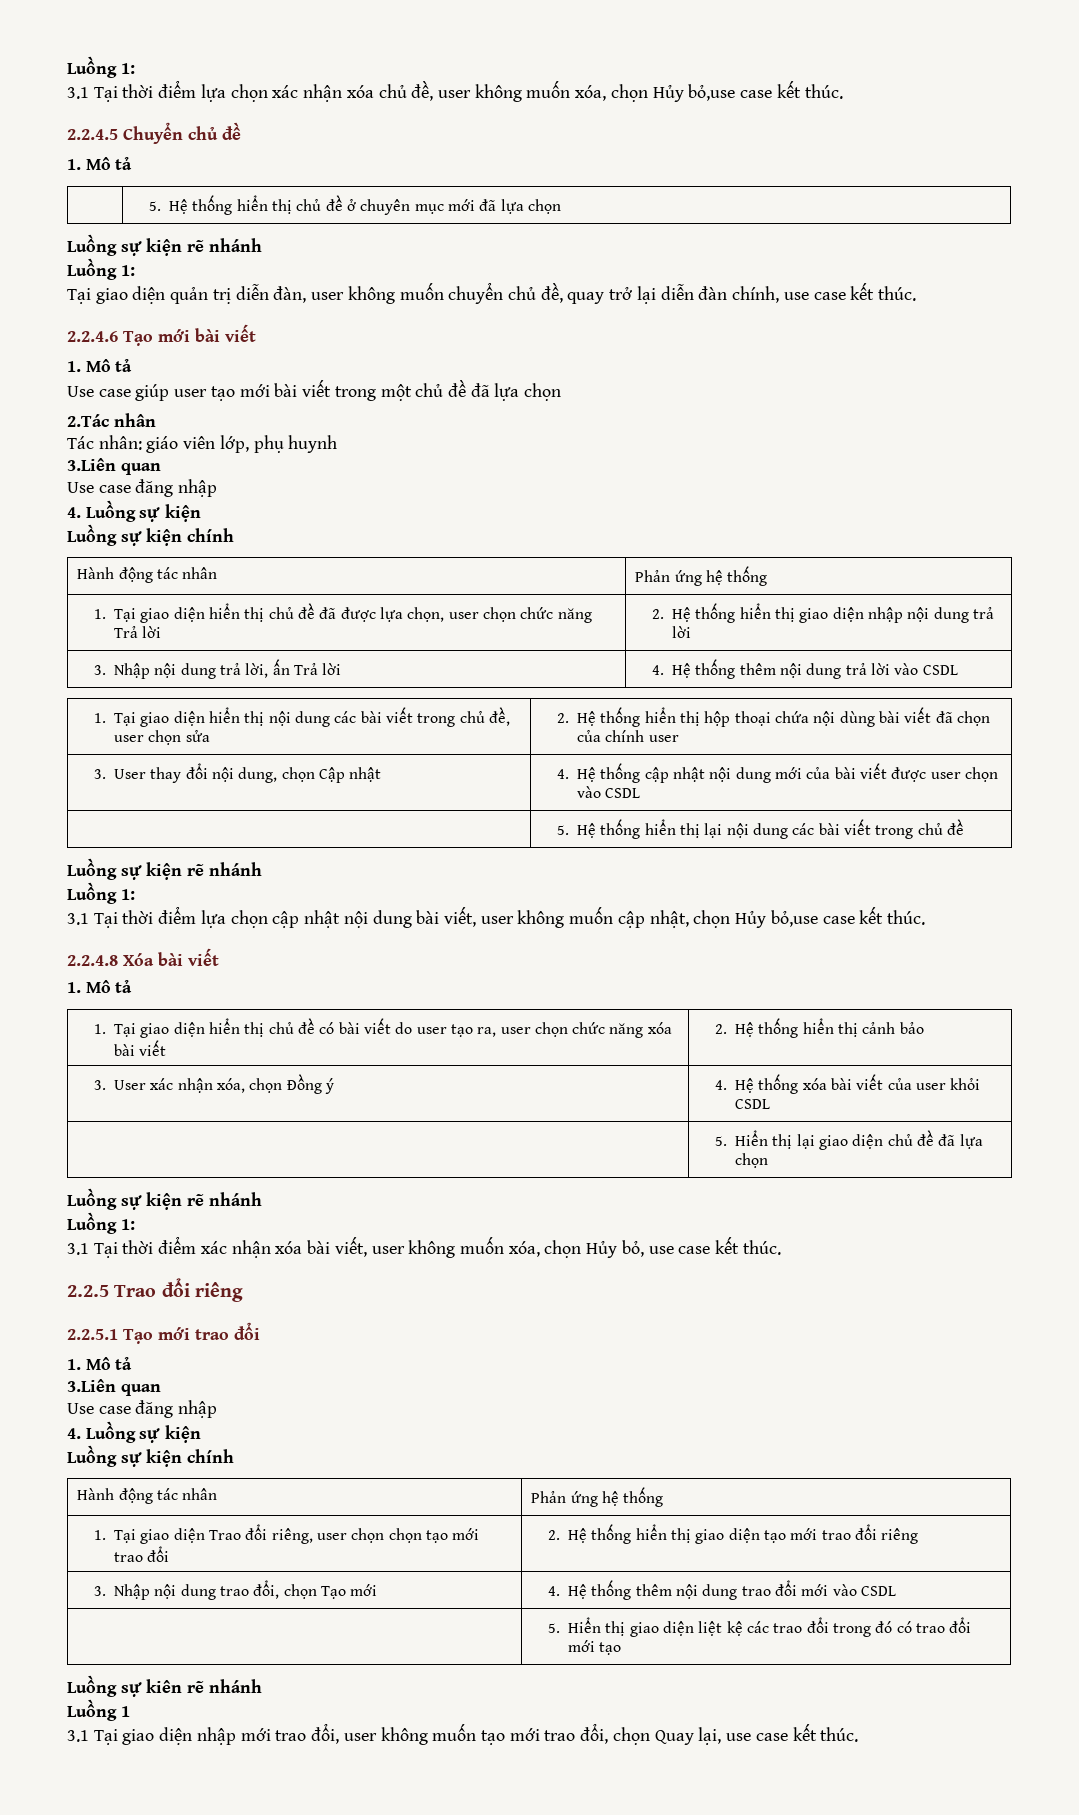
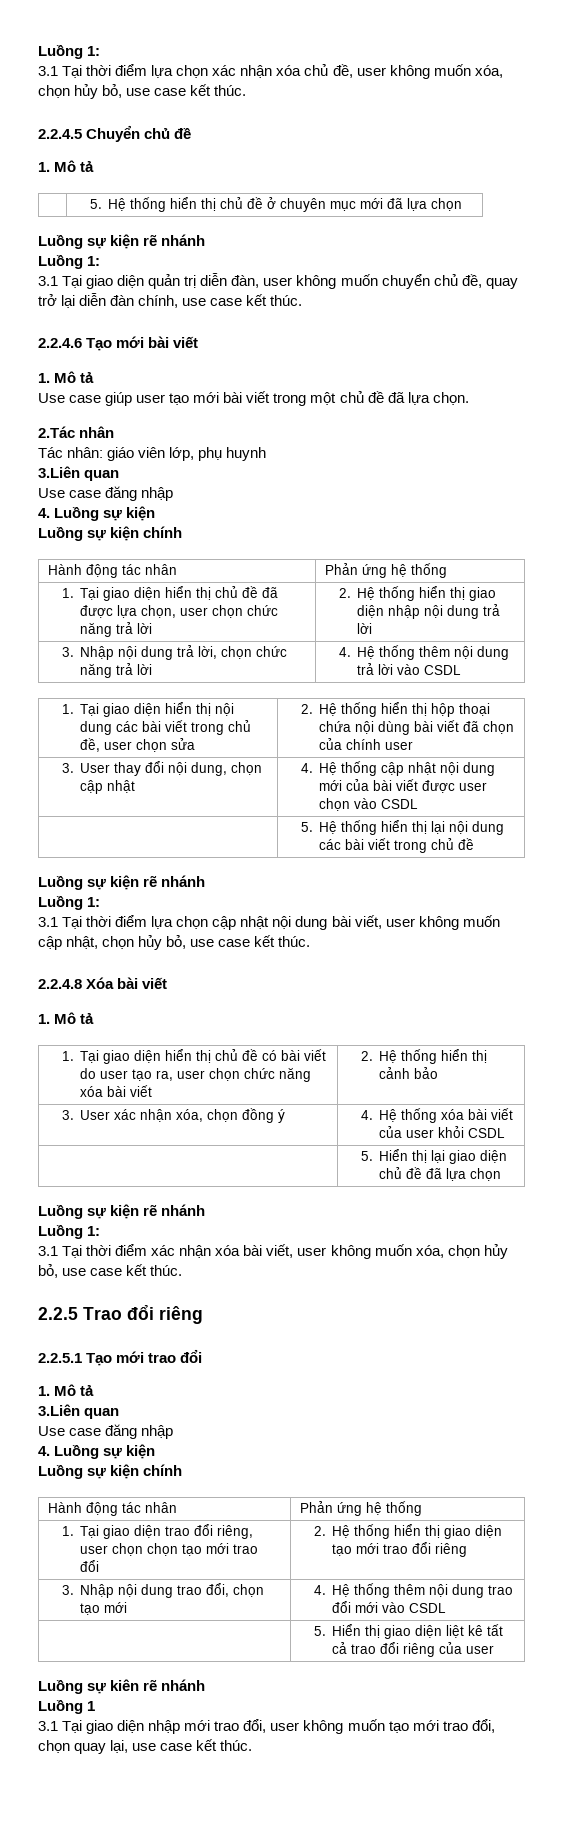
[652,84,736,102] Hủy bỏ,use -> [74,84,151,99] hủy bỏ, use
(135, 270) none -> [38,276,58,286] 3.1
[524,383,562,401] chọn -> [432,392,469,405] chọn.
[114,626,139,638] Trả -> [116,622,134,634] trả
[272,659,318,675] ấn Trả -> [221,646,288,659] [80,663,134,678] chọn chức năng trả
[318,767,345,783] Cập -> [80,780,104,794] cập
[735,910,818,928] Hủy bỏ,use -> [138,935,215,950] hủy bỏ, use
[286,1074,322,1094] Đồng -> [242,1108,275,1123] đồng
[586,1241,618,1258] Hủy -> [483,1244,508,1259] hủy
[208,1530,241,1540] Trao -> [165,1526,191,1536] trao
[320,1586,346,1599] Tạo -> [80,1603,101,1615] tạo
[726,1617,972,1637] [568,1640,622,1655] kệ các trao đổi trong đó có trao đổi mới tạo -> [468,1624,504,1636] [332,1642,495,1657] kê tất cả trao đổi riêng của user
[654,1730,694,1745] Quay -> [74,1743,107,1754] quay

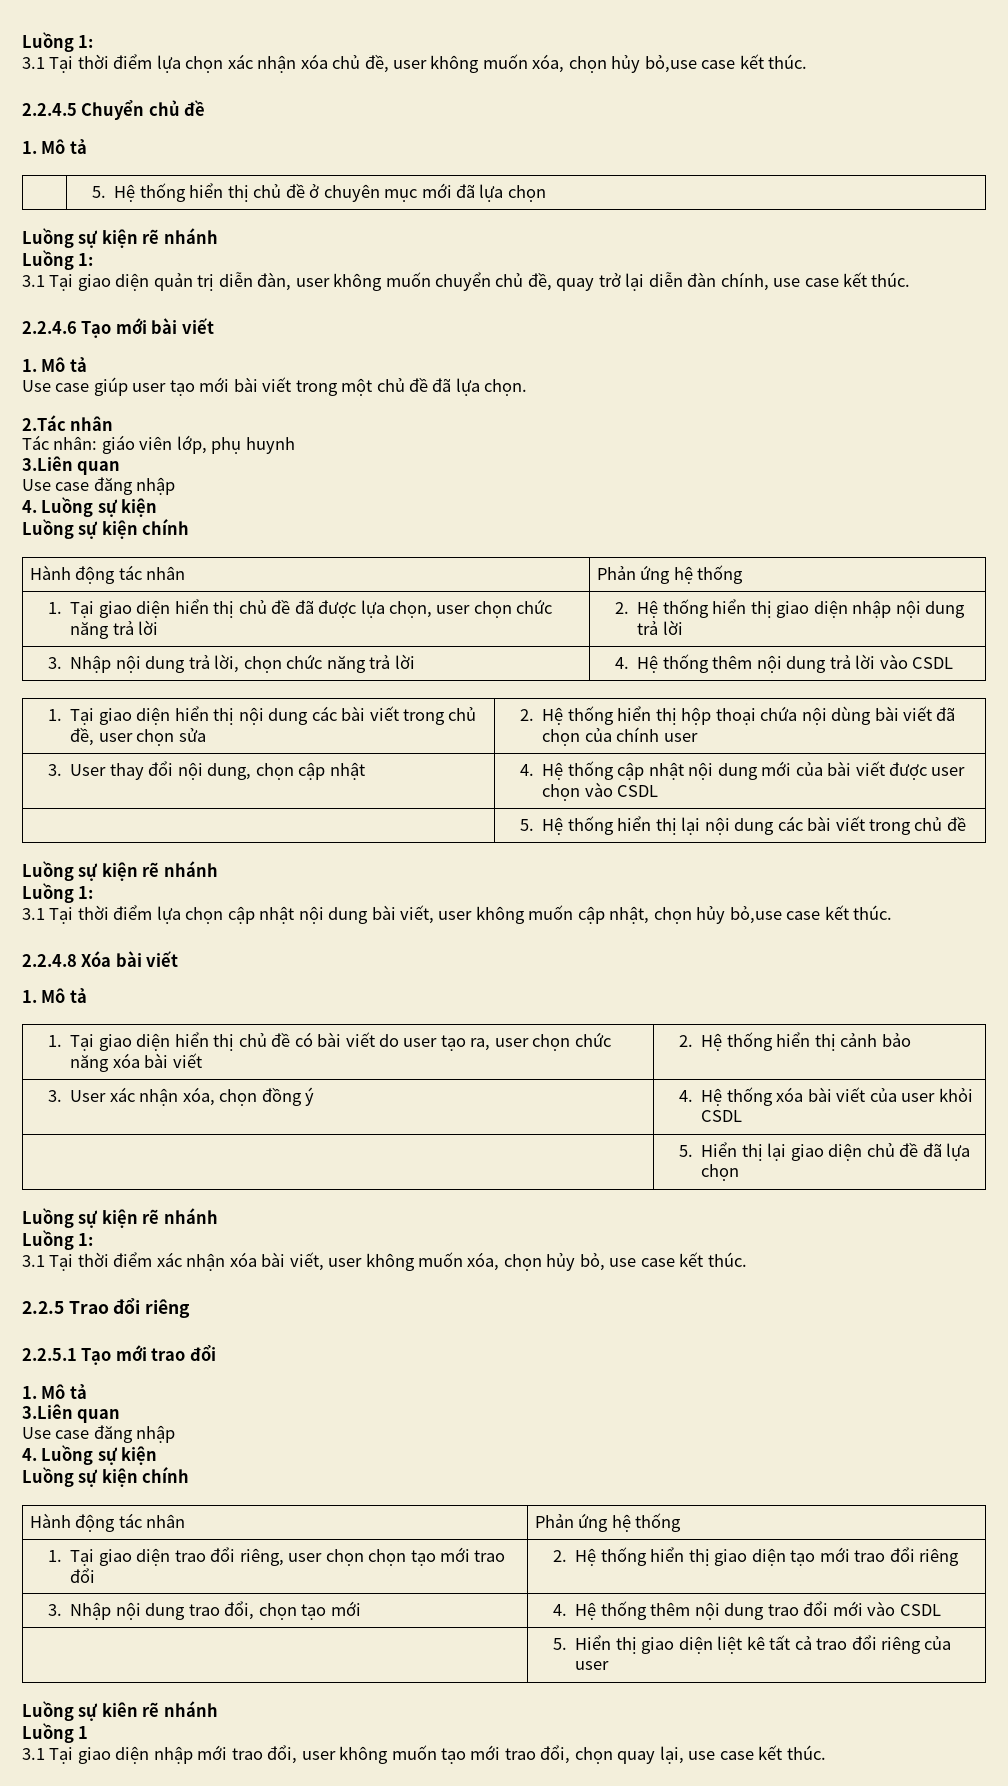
[102,84,151,98] bỏ, use -> [644,55,697,73] bỏ,use
[166,935,215,949] bỏ, use -> [729,906,782,924] bỏ,use

